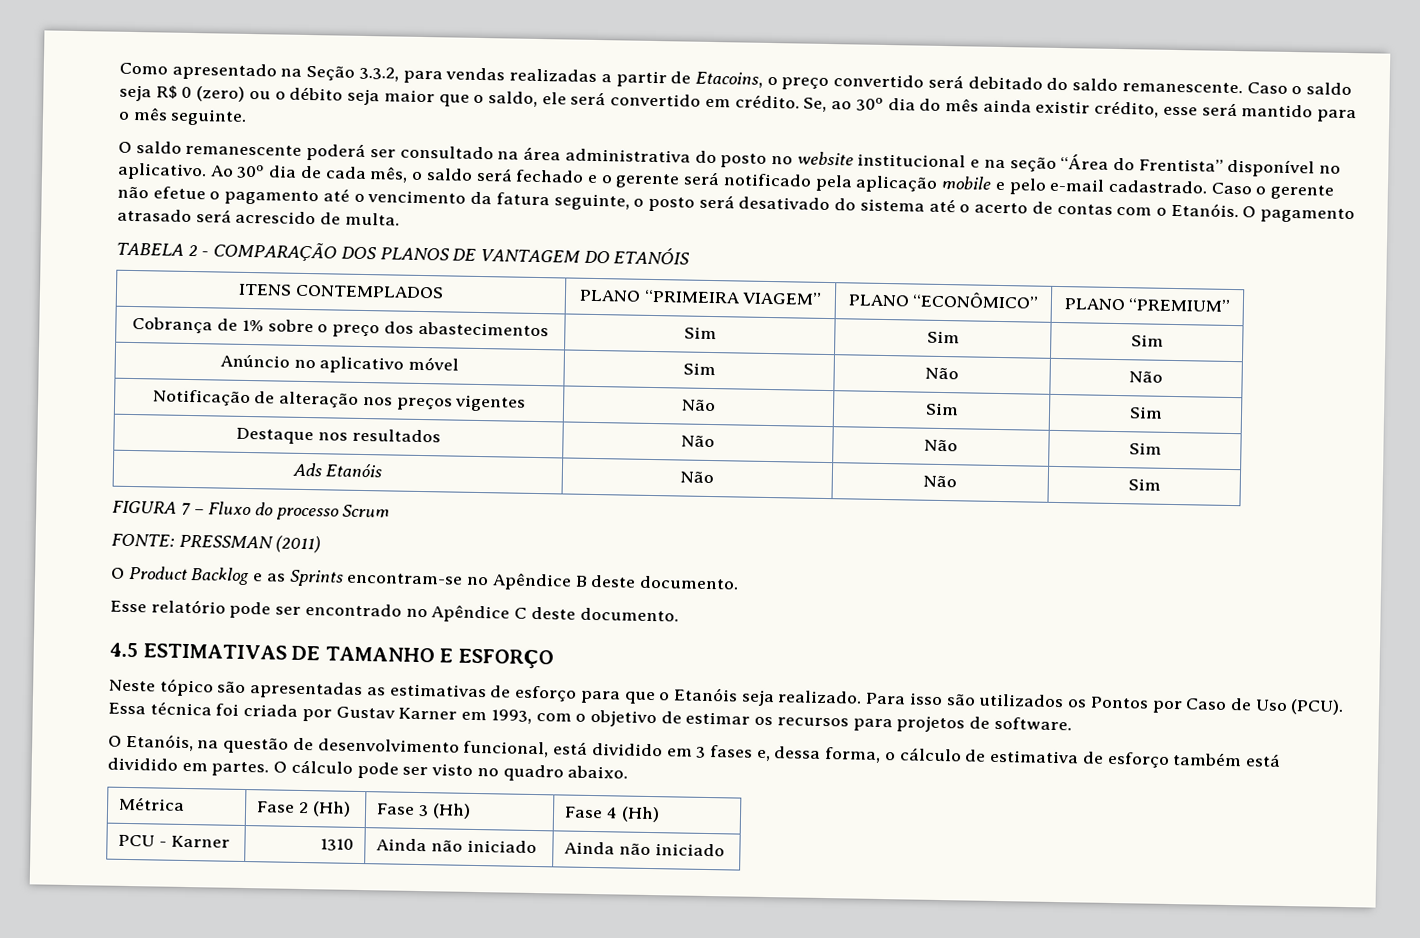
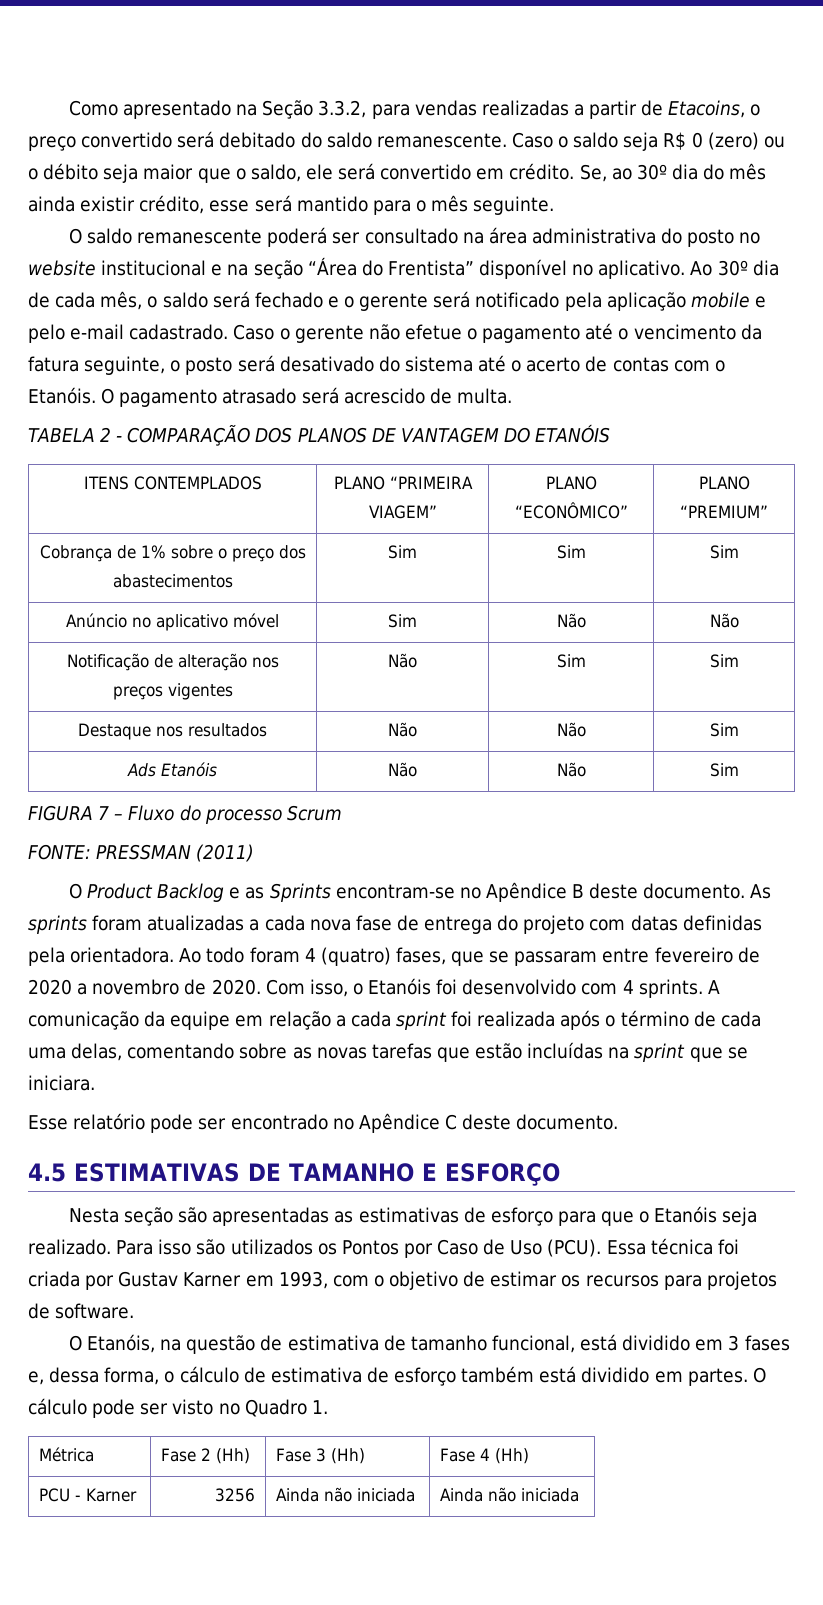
(739, 582) none -> [750,884,772,899] [28,915,762,934] [28,947,760,966] [28,978,720,998] [28,1010,761,1030] [28,1042,748,1062] [28,1075,95,1091] As sprints foram atualizadas a cada nova fase de entrega do projeto com datas definidas pela orientadora. Ao todo foram 4 (quatro) fases, que se passaram entre fevereiro de 2020 a novembro de 2020. Com isso, o Etanóis foi desenvolvido com 4 sprints. A comunicação da equipe em relação a cada sprint foi realizada após o término de cada uma delas, comentando sobre as novas tarefas que estão incluídas na sprint que se iniciara.
[109,678,214,697] Neste tópico -> [68,1207,174,1226] Nesta seção
[317,738,460,753] desenvolvimento -> [287,1335,487,1351] estimativa de tamanho
[502,764,629,782] quadro abaixo. -> [244,1399,328,1417] Quadro 1.
[319,838,354,851] [376,838,537,854] [564,841,725,857] 1310 | Ainda não iniciado | Ainda não iniciado -> [214,1488,255,1502] [276,1487,416,1502] [440,1487,580,1502] 3256 | Ainda não iniciada | Ainda não iniciada

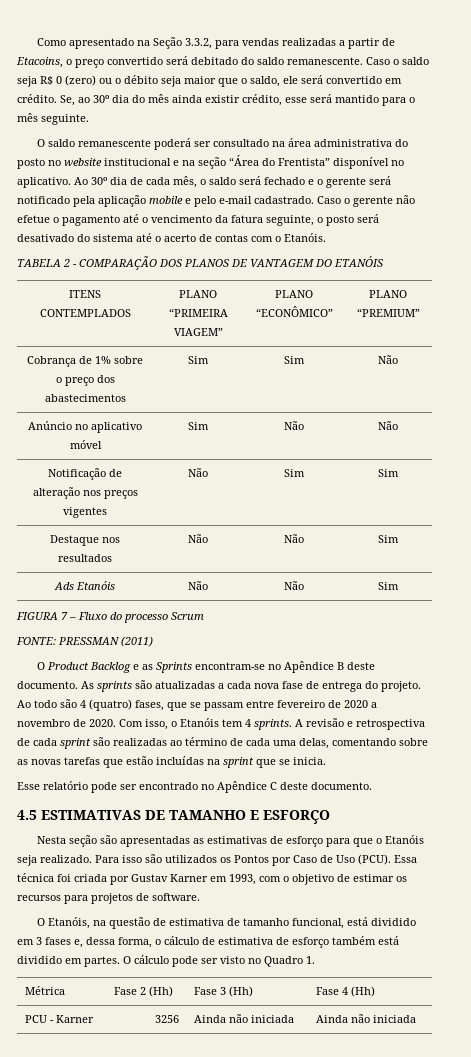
[101,387,512,407] O pagamento atrasado será acrescido de multa. -> (326, 237) none
[709,545,739,559] Sim -> [378,355,399,364] Não
[92,915,143,931] foram -> [135,680,152,689] são
[523,915,762,934] [28,947,175,966] projeto com datas definidas pela orientadora. -> [381,681,421,692] projeto.
[249,947,300,963] foram -> [60,699,77,708] são
[514,951,598,966] passaram -> [204,702,244,711] passam
[436,979,720,998] [28,1010,616,1030] foi desenvolvido com 4 sprints. A comunicação da equipe em relação a cada sprint foi realizada após o -> [222,718,425,730] [17,737,182,749] tem 4 sprints. A revisão e retrospectiva de cada sprint são realizadas ao
[28,1075,95,1091] iniciara. -> [293,757,326,765] inicia.

